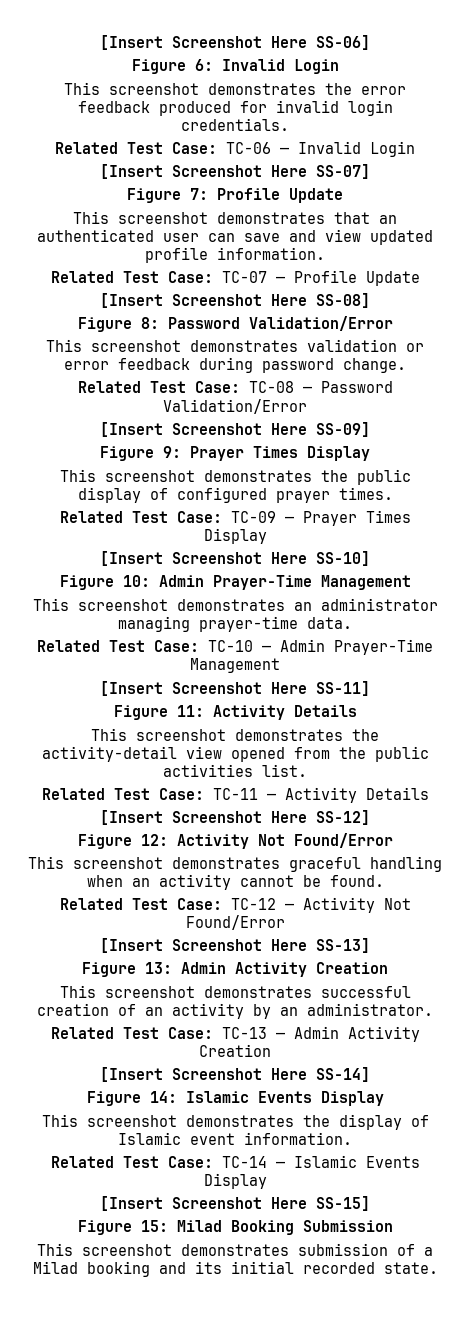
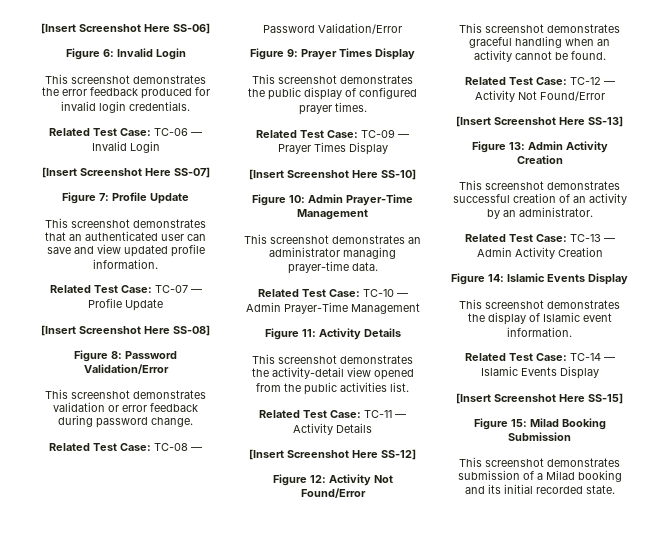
[100,422,370,437] // [Insert Screenshot Here SS-09] -> (402, 28) none
[100,681,370,696] // [Insert Screenshot Here SS-11] -> (420, 308) none
[100,1067,370,1082] // [Insert Screenshot Here SS-14] -> (603, 252) none

